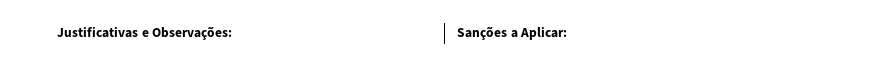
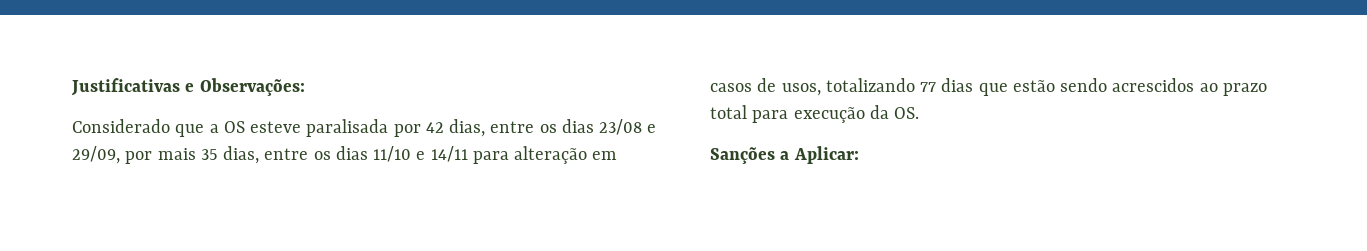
(233, 33) none -> [72,119,657,137] [72,146,618,164] [710,78,1267,96] [710,105,920,123] // Considerado que a OS esteve paralisada por 42 dias, entre os dias 23/08 e 29/09, por mais 35 dias, entre os dias 11/10 e 14/11 para alteração em casos de usos, totalizando 77 dias que estão sendo acrescidos ao prazo total para execução da OS.

